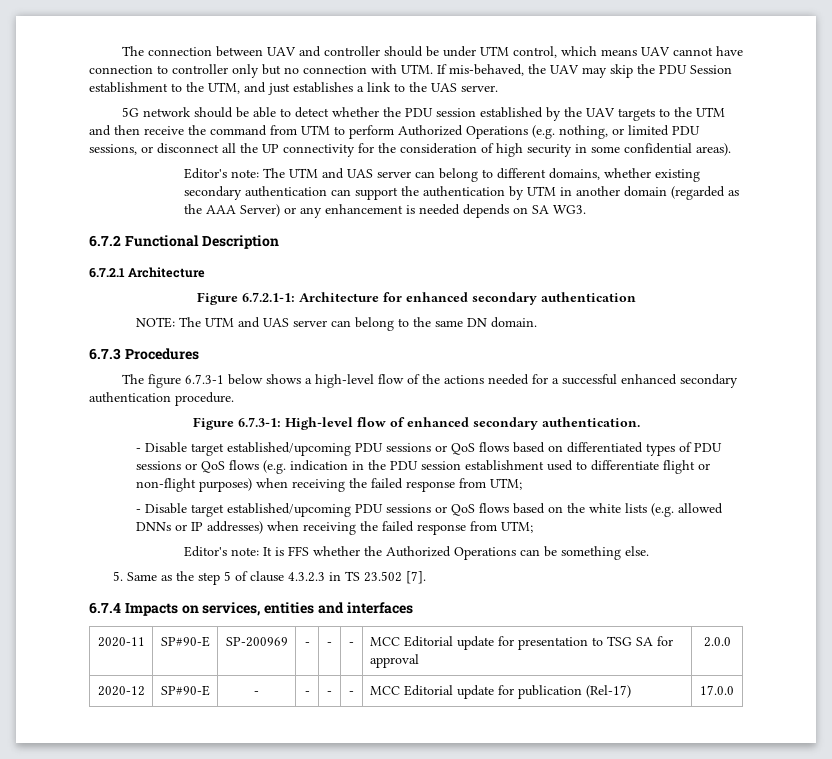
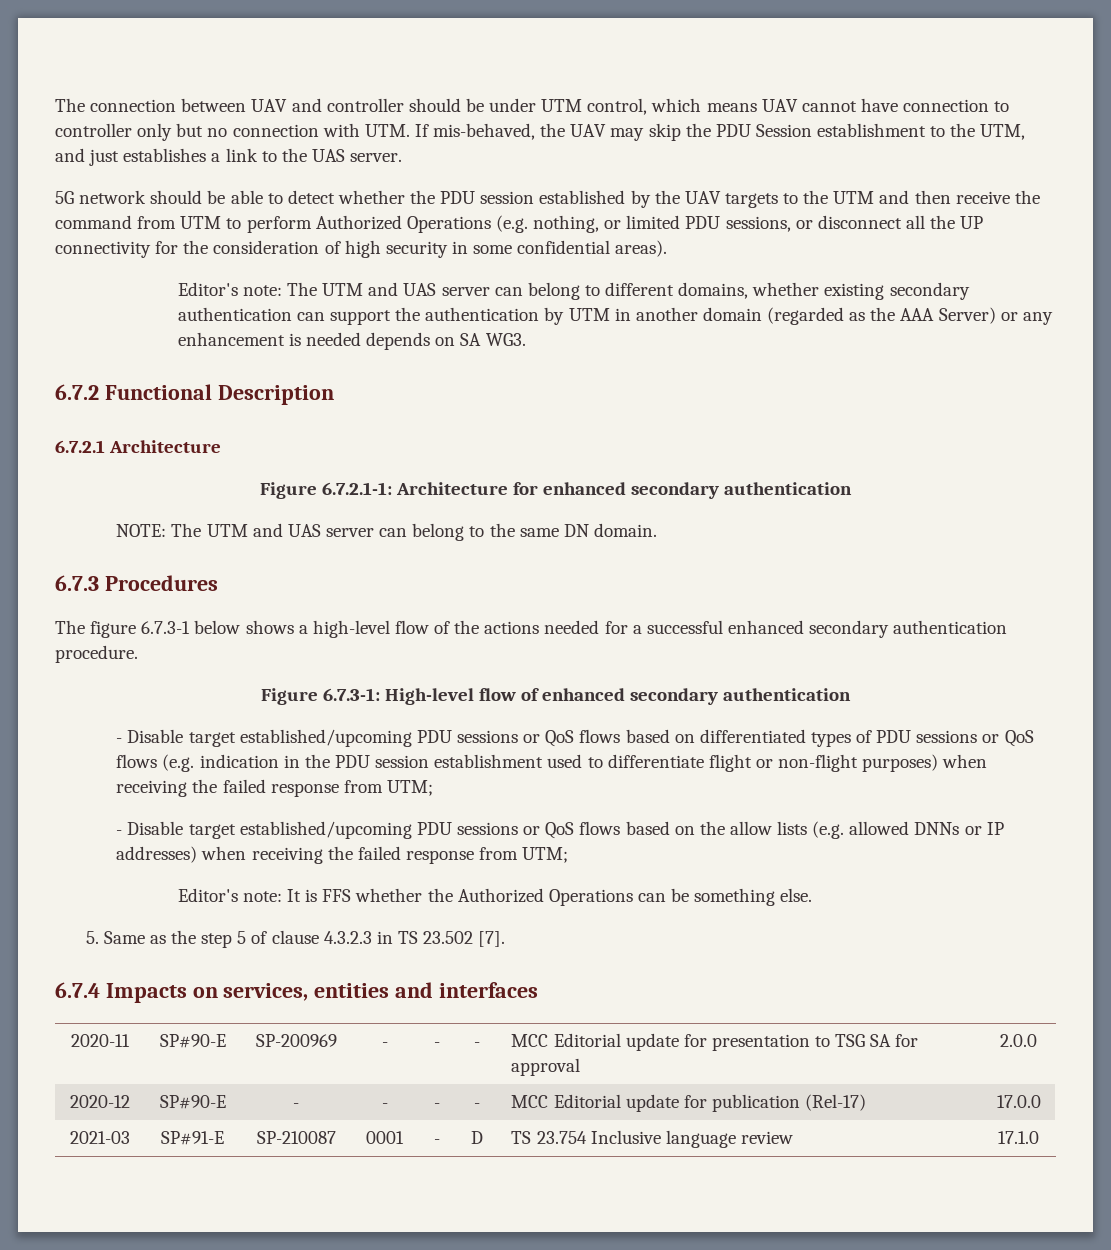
[541,417,640,427] authentication. -> [723,688,852,701] authentication
[589,503,622,513] white -> [729,821,772,835] allow
(734, 690) none -> [70,1131,130,1144] [161,1131,224,1145] [256,1131,336,1144] [366,1131,404,1144] [434,1139,440,1144] [471,1131,483,1144] [511,1130,793,1148] [998,1131,1039,1144] // 2021-03 | SP#91-E | SP-210087 | 0001 | - | D | TS 23.754 Inclusive language review | 17.1.0

